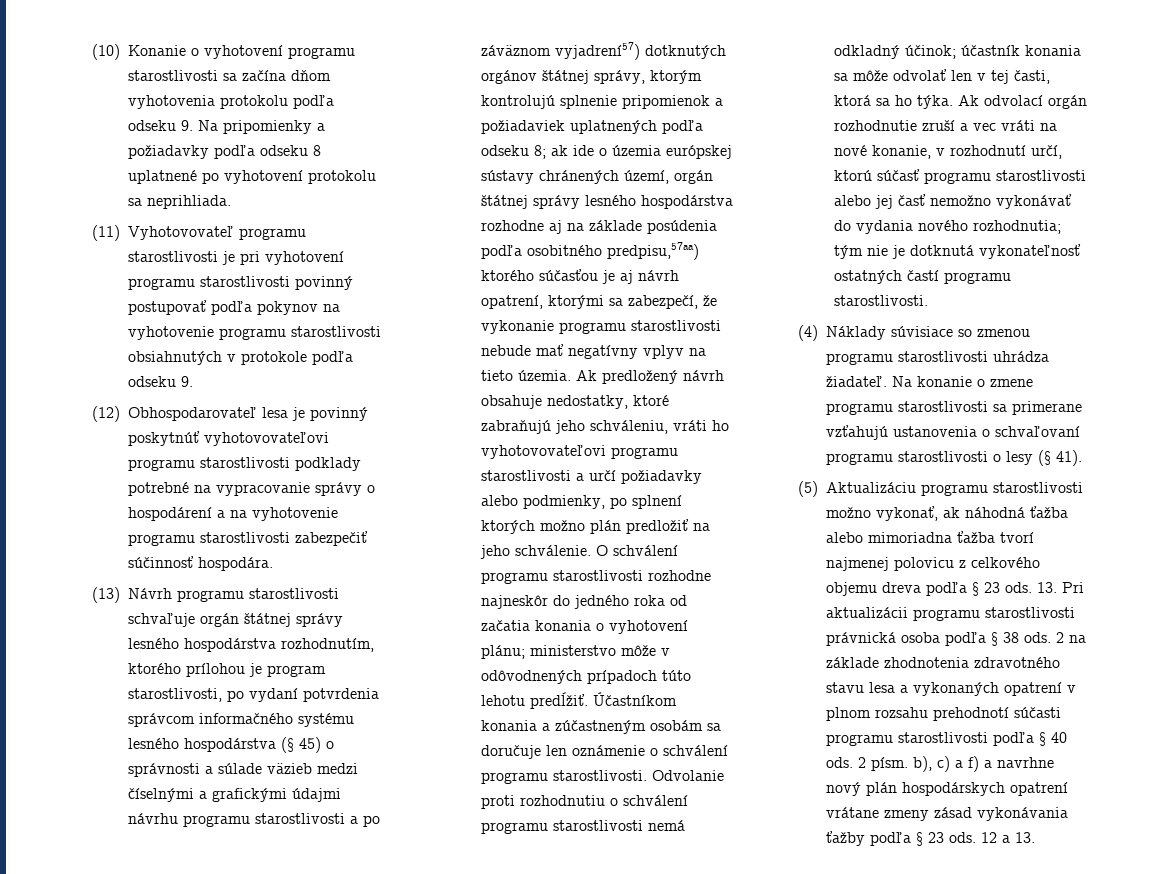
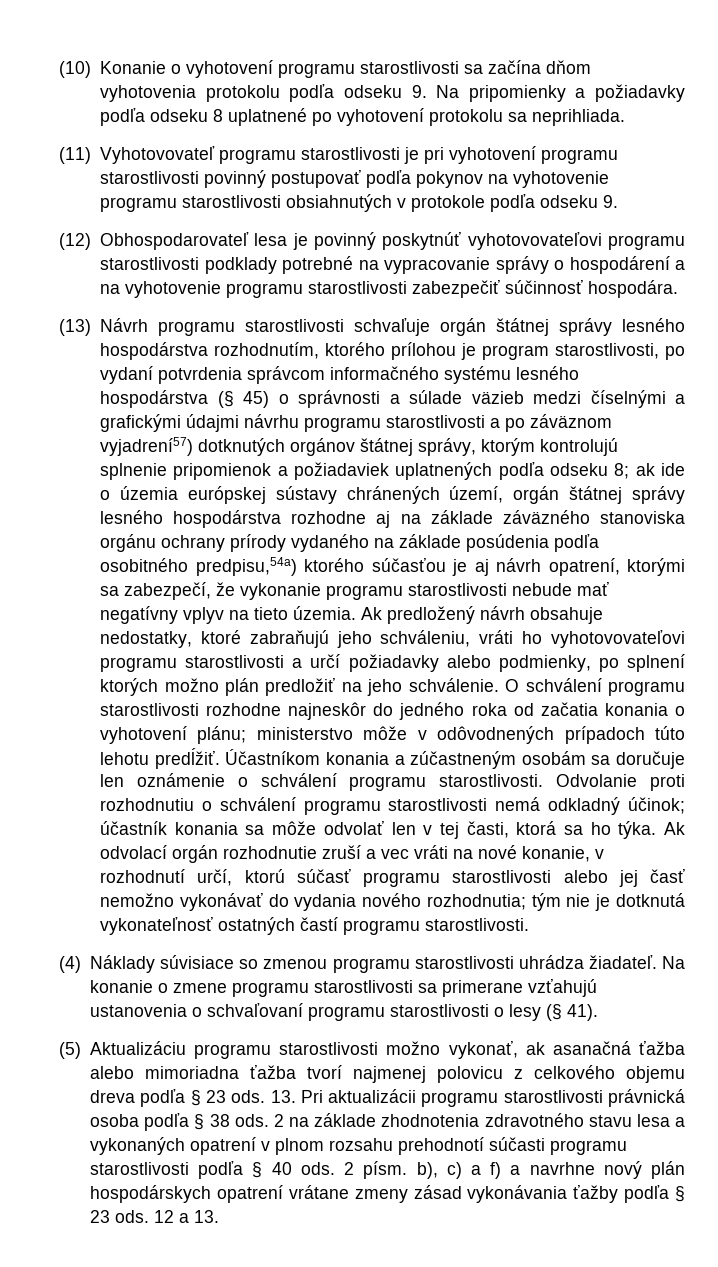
(642, 225) none -> [502,510,686,524] [100,534,462,552] záväzného stanoviska orgánu ochrany prírody vydaného na základe
[606,242,699,260] predpisu,57aa) -> [195,557,297,576] predpisu,54a)
[964,507,1025,518] náhodná -> [552,1041,631,1055] asanačná

